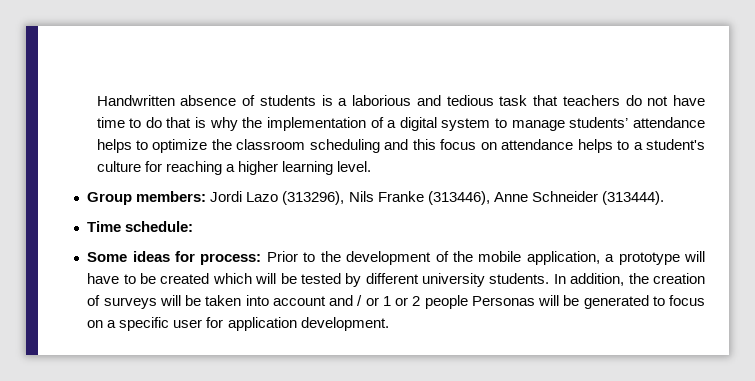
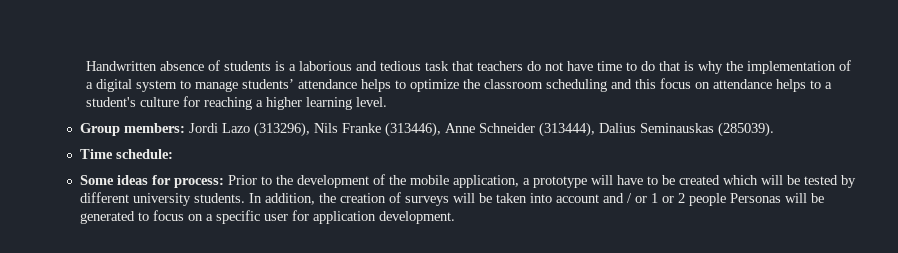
[601,191,664,205] (313444). -> [538,122,774,137] (313444), Dalius Seminauskas (285039).

